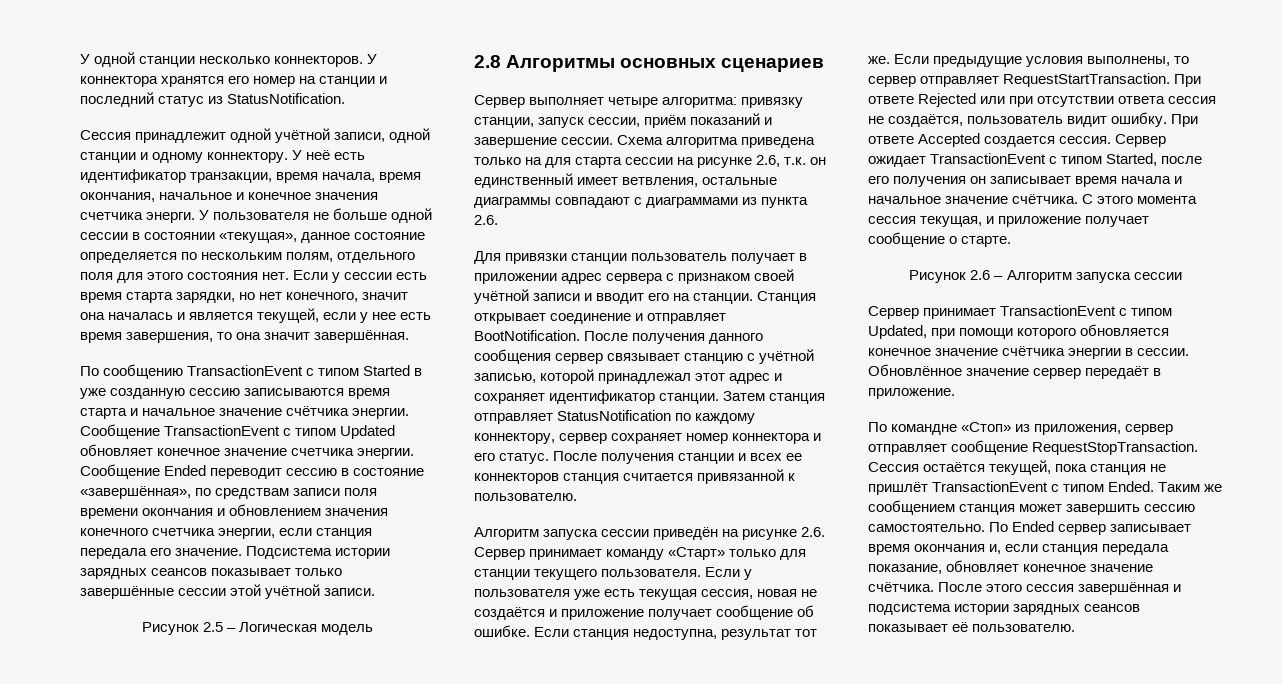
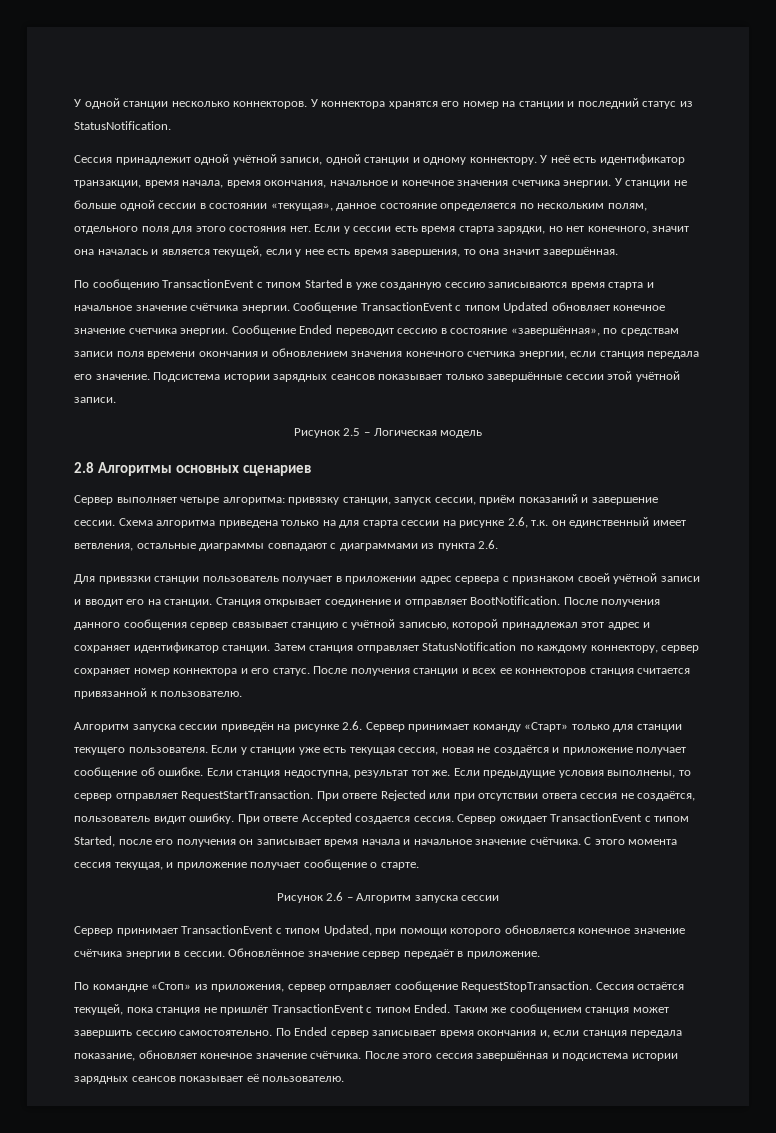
[146,210,310,223] энерги. У пользователя -> [563,178,671,188] энергии. У станции
[474,589,570,597] пользователя -> [250,747,296,755] станции

